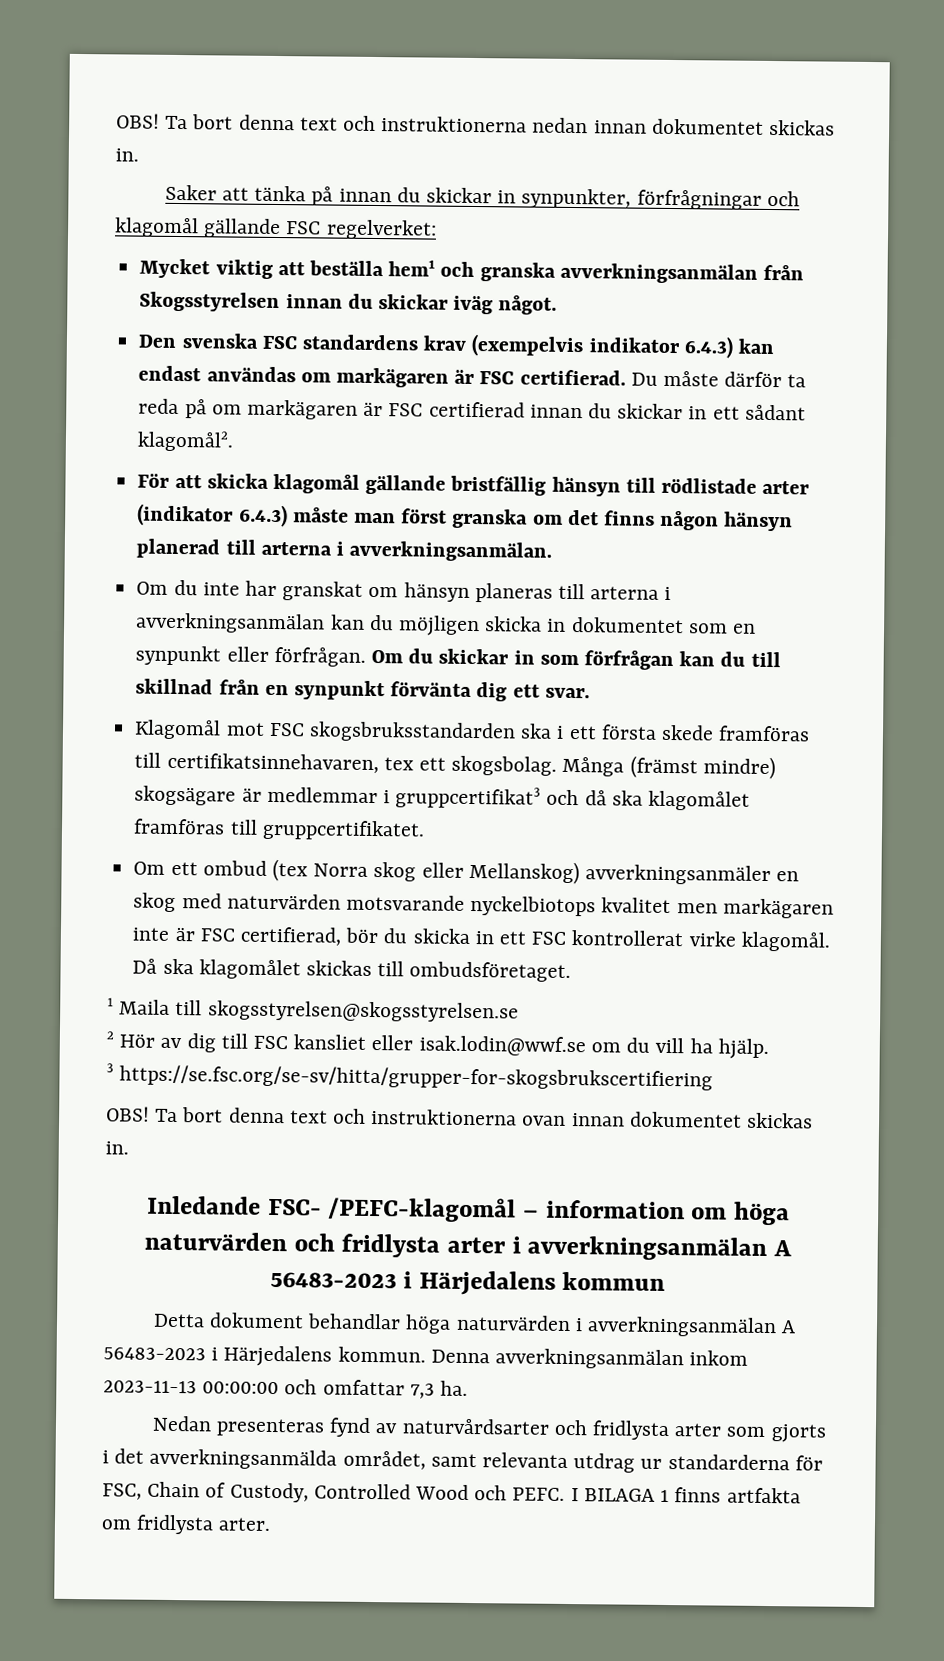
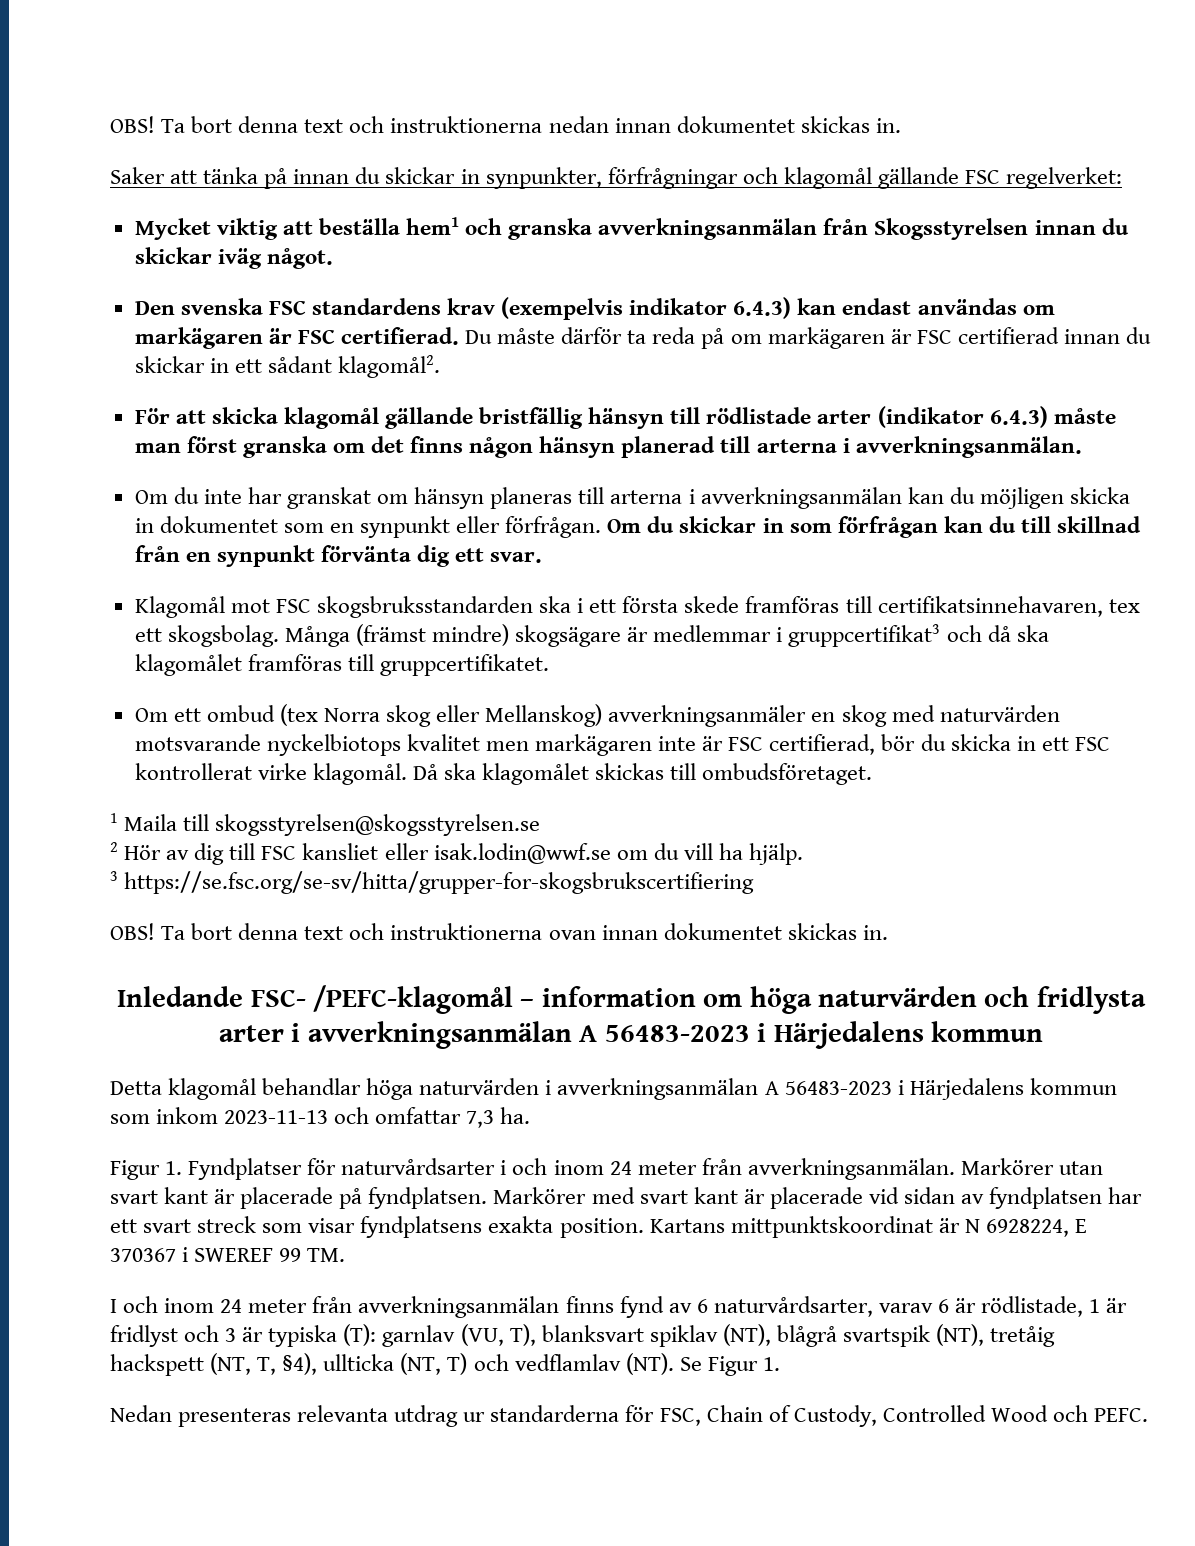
[208,1312,304,1329] dokument -> [168,1078,257,1100] klagomål
[337,1346,685,1370] kommun. Denna avverkningsanmälan -> [1029,1078,1117,1095] [110,1114,150,1124] kommun som
[202,1381,280,1395] 00:00:00 -> (329, 1117) none
[151,1415,827,1443] [102,1448,477,1470] Nedan presenteras fynd av naturvårdsarter och fridlysta arter som gjorts i det avverkningsanmälda området, samt -> [110,1158,1103,1180] [110,1187,1143,1209] [110,1216,1087,1238] [110,1247,346,1262] [110,1296,1128,1318] [110,1324,1056,1347] [110,1353,780,1376] [110,1405,292,1427] Figur 1. Fyndplatser för naturvårdsarter i och inom 24 meter från avverkningsanmälan. Markörer utan svart kant är placerade på fyndplatsen. Markörer med svart kant är placerade vid sidan av fyndplatsen har ett svart streck som visar fyndplatsens exakta position. Kartans mittpunktskoordinat är N 6928224, E 370367 i SWEREF 99 TM. // I och inom 24 meter från avverkningsanmälan finns fynd av 6 naturvårdsarter, varav 6 är rödlistade, 1 är fridlyst och 3 är typiska (T): garnlav (VU, T), blanksvart spiklav (NT), blågrå svartspik (NT), tretåig hackspett (NT, T, §4), ullticka (NT, T) och vedflamlav (NT). Se Figur 1. // Nedan presenteras
[570,1487,801,1504] [101,1514,272,1535] I BILAGA 1 finns artfakta om fridlysta arter. -> (1149, 1415) none

